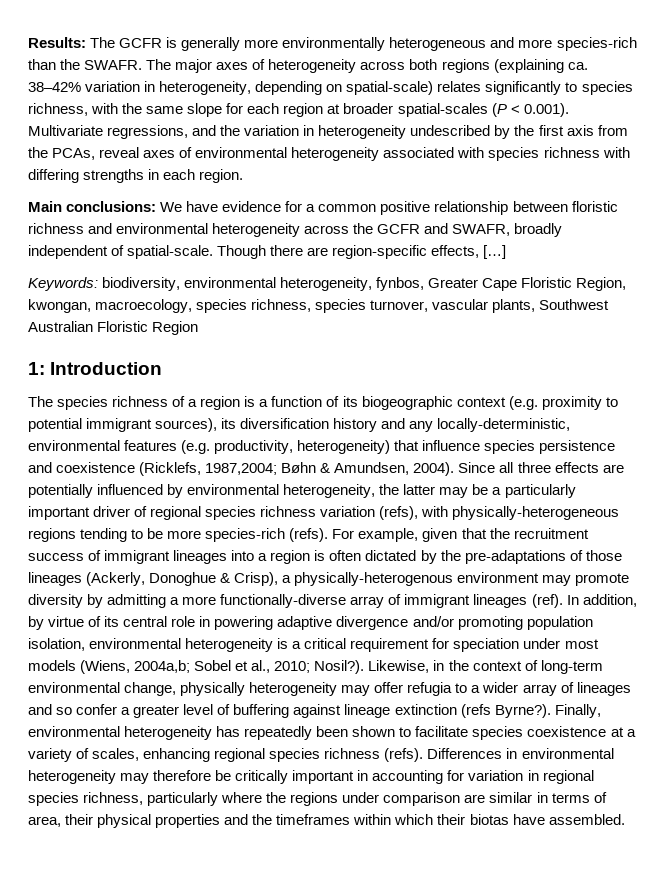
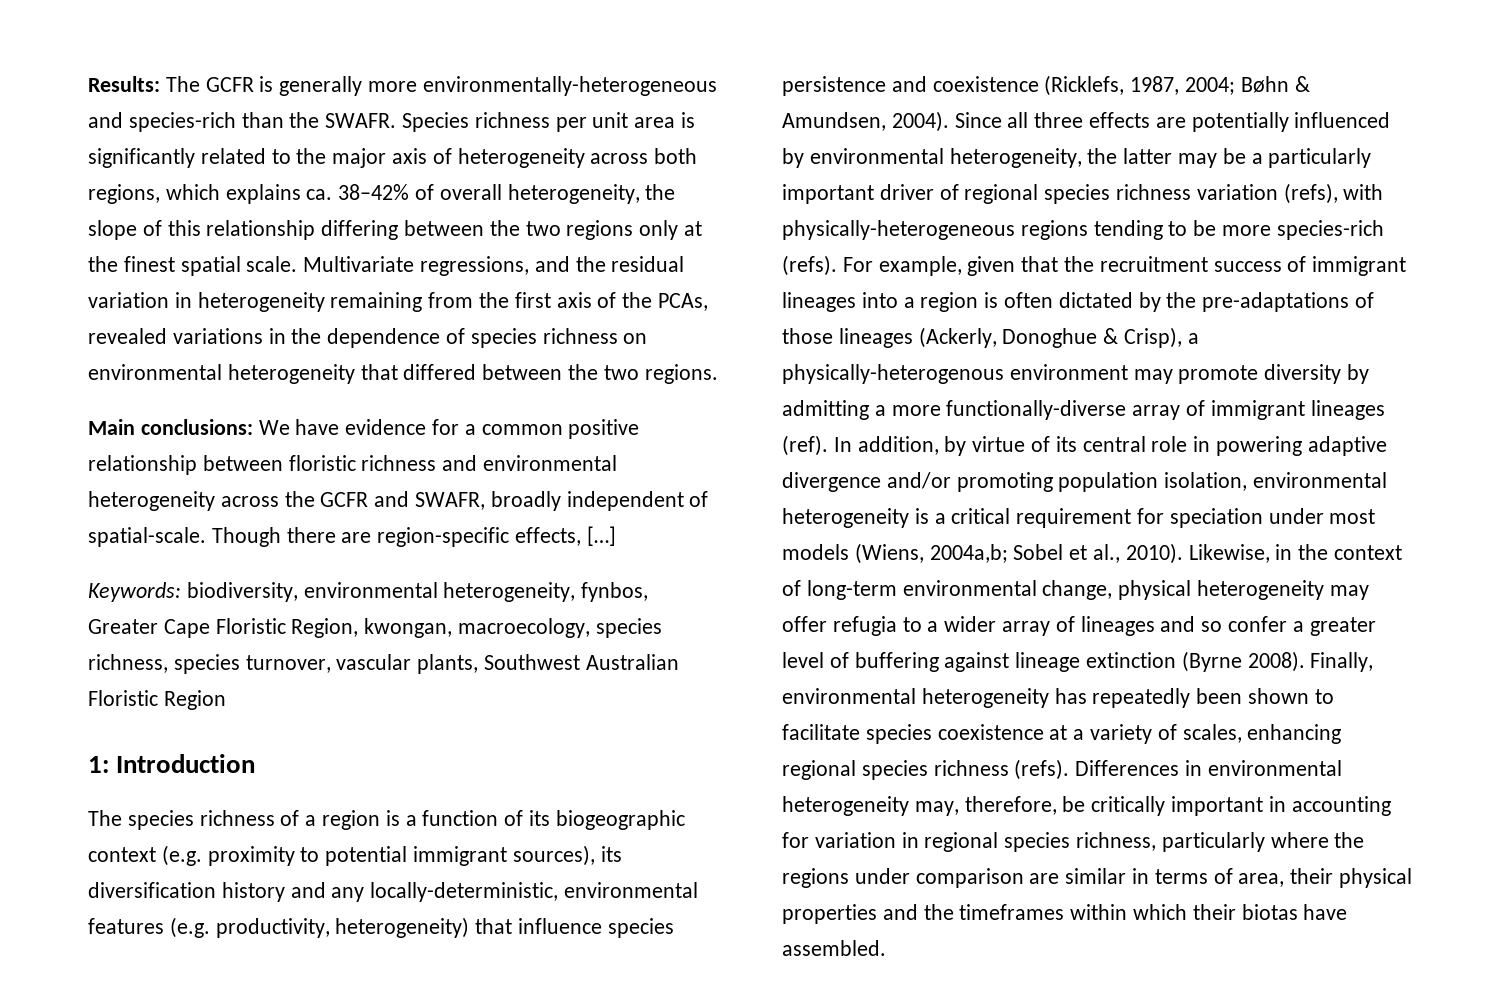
[282,37,637,51] [28,59,588,73] [28,81,633,95] [28,103,569,117] environmentally heterogeneous and more species-rich than the SWAFR. The major axes of heterogeneity across both regions (explaining ca. 38–42% variation in heterogeneity, depending on spatial-scale) relates significantly to species richness, with the same slope for each region at broader spatial-scales (P < 0.001). -> [422,76,717,96] [88,112,696,132] [88,148,698,168] [88,184,676,204] [88,220,703,240] [88,256,298,276] environmentally-heterogeneous and species-rich than the SWAFR. Species richness per unit area is significantly related to the major axis of heterogeneity across both regions, which explains ca. 38–42% of overall heterogeneity, the slope of this relationship differing between the two regions only at the finest spatial scale.
(241, 130) none -> [611,256,685,272] residual
[410,125,511,139] undescribed by -> [330,292,474,312] remaining from
[597,125,628,136] from -> [597,292,617,308] of
[99,147,630,161] [28,169,244,183] reveal axes of environmental heterogeneity associated with species richness with differing strengths in each region. -> [88,328,648,348] [88,364,718,384] revealed variations in the dependence of species richness on environmental heterogeneity that differed between the two regions.
[205,463,278,475] 1987,2004; -> [1130,76,1236,95] 1987, 2004;
[274,660,365,674] 2010; Nosil?). -> [1125,543,1183,564] 2010).
[180,682,246,696] physically -> [1118,580,1192,600] physical
[460,704,551,718] (refs Byrne?). -> [1181,651,1305,672] (Byrne 2008).
[120,770,212,784] may therefore -> [914,796,1057,816] may, therefore,

